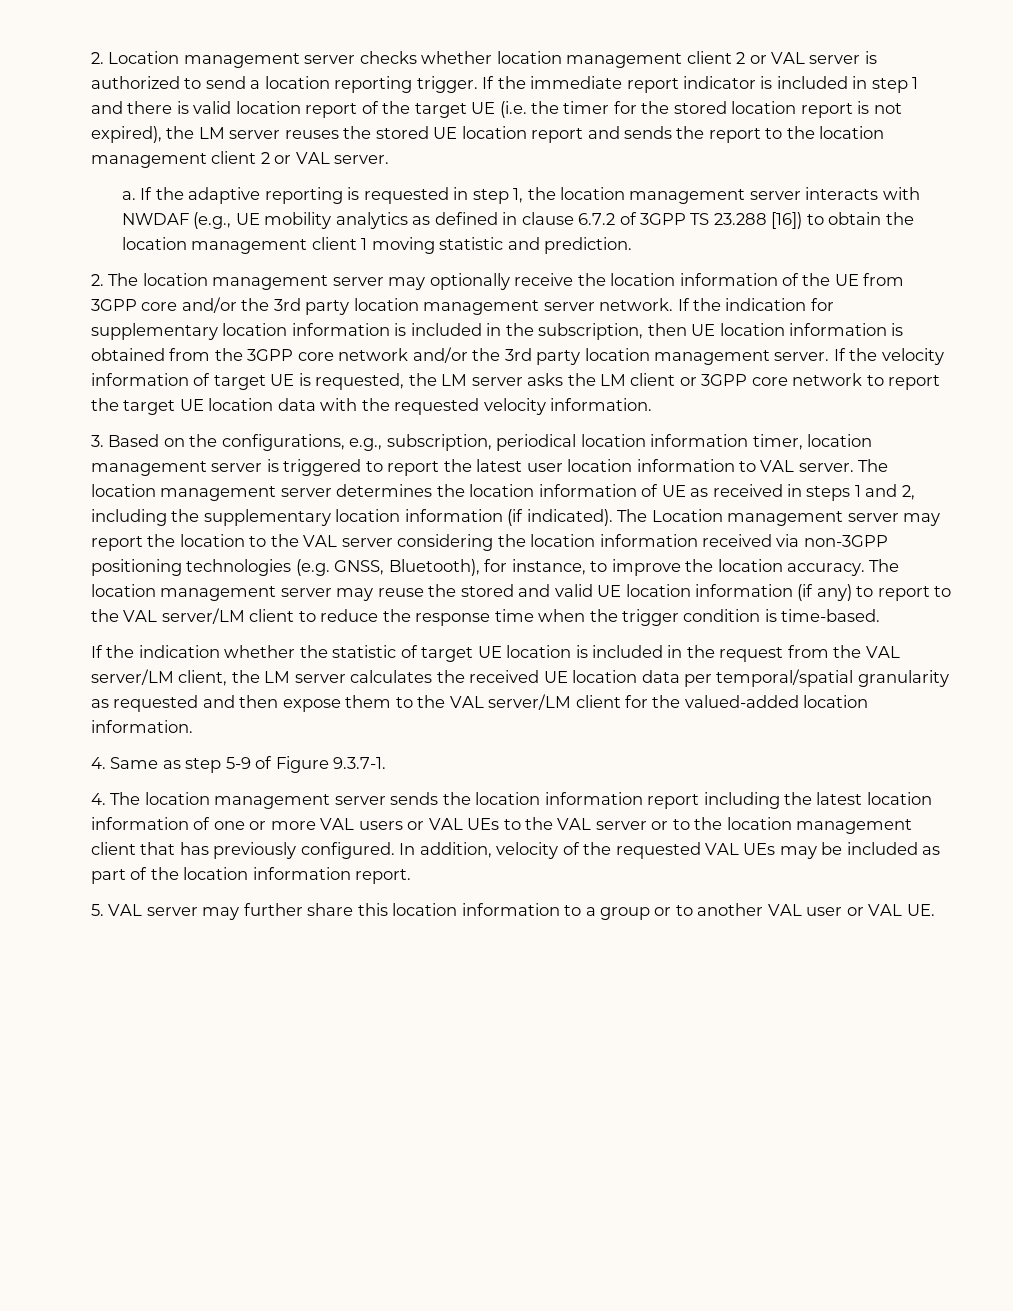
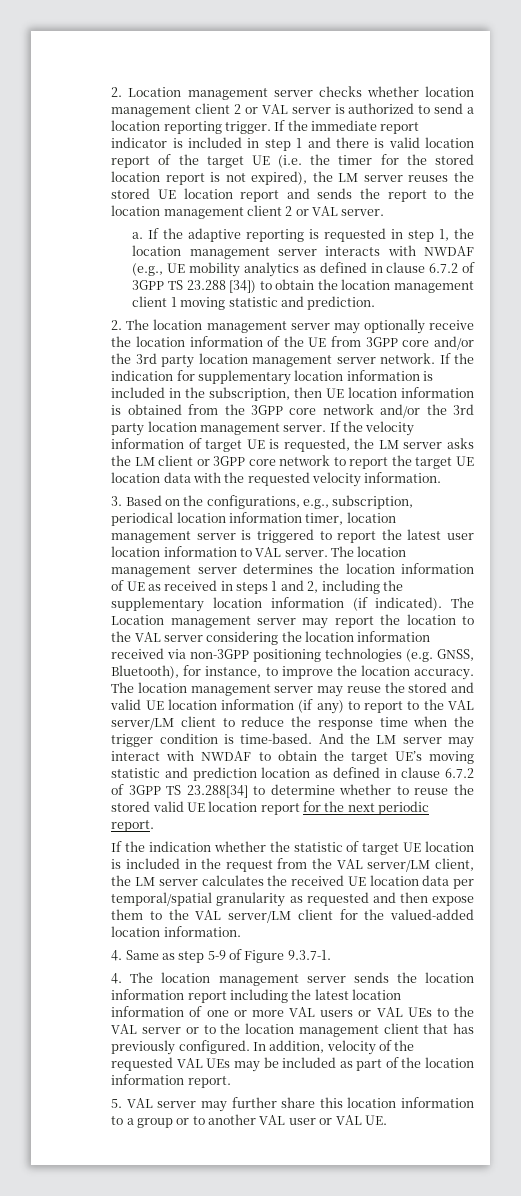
[771,212,803,229] [16]) -> [229,280,257,293] [34])
(881, 615) none -> [318,733,475,748] [111,750,475,764] [111,767,475,781] [111,784,474,798] [111,801,430,815] [111,820,155,832] And the LM server may interact with NWDAF to obtain the target UE’s moving statistic and prediction location as defined in clause 6.7.2 of 3GPP TS 23.288[34] to determine whether to reuse the stored valid UE location report for the next periodic report.

